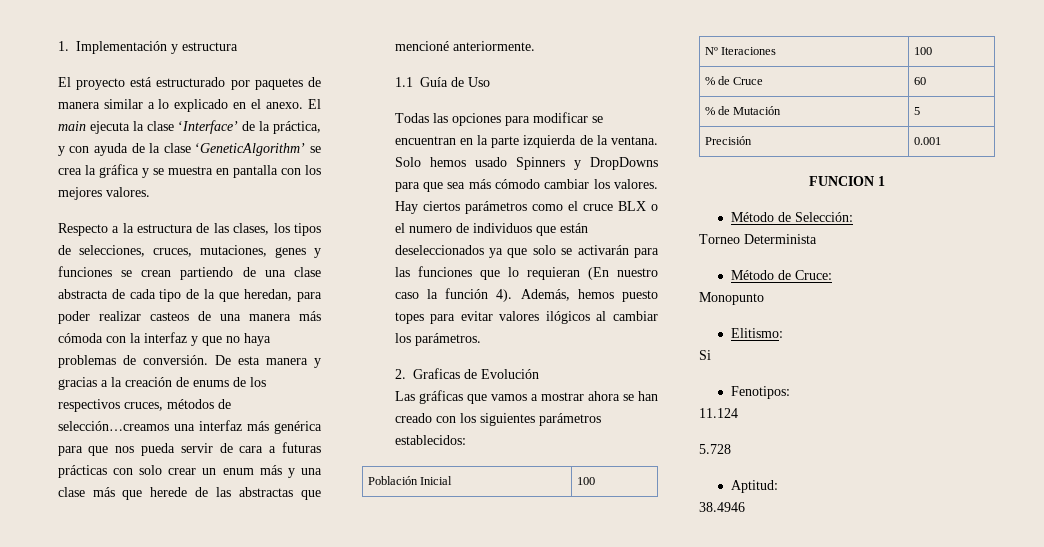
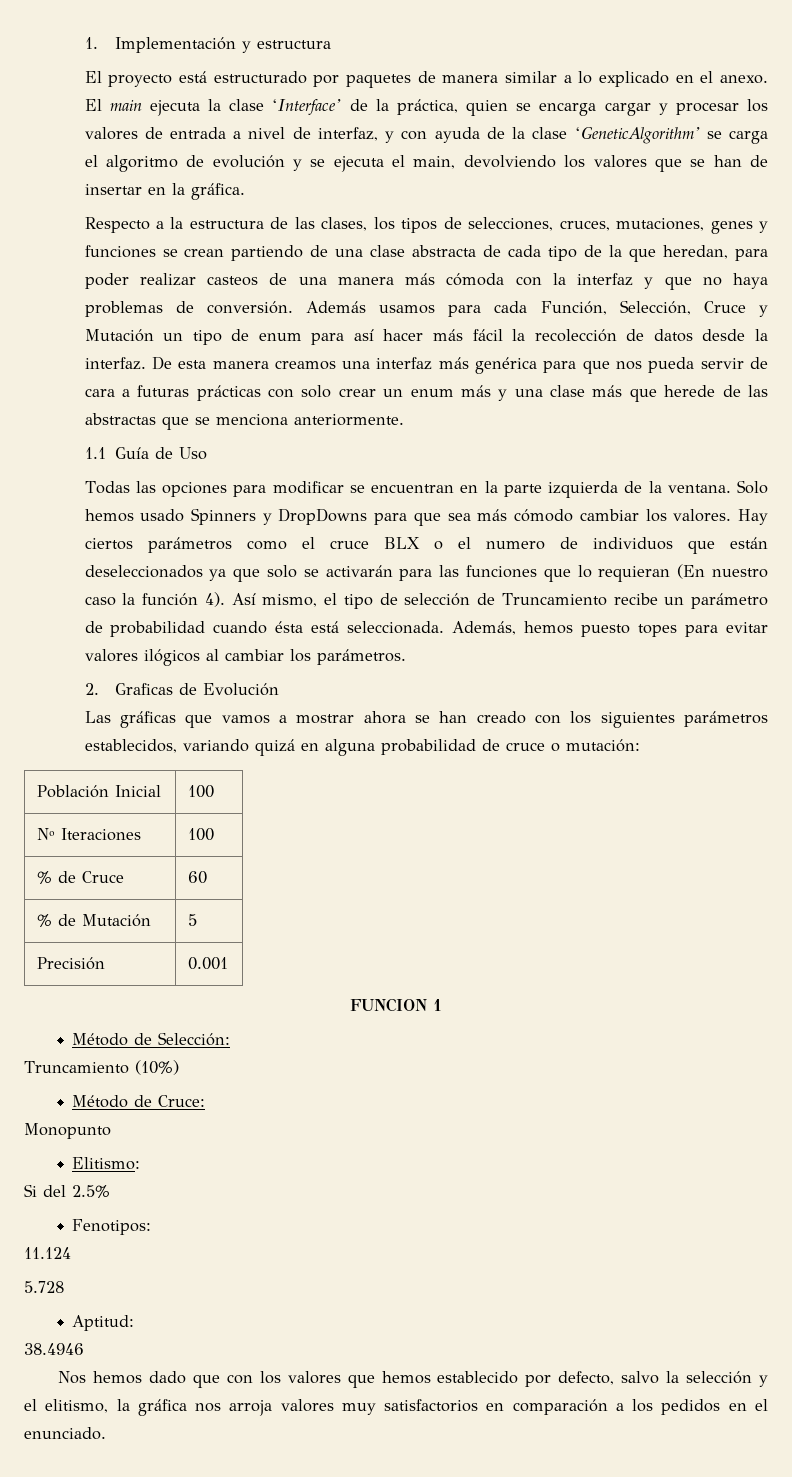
(321, 127) none -> [466,99,768,116] [84,127,378,141] quien se encarga cargar y procesar los valores de entrada a nivel de interfaz,
[57,164,321,178] [57,187,150,200] crea la gráfica y se muestra en pantalla con los mejores valores. -> [728,130,768,144] [84,155,769,172] [84,183,245,200] carga el algoritmo de evolución y se ejecuta el main, devolviendo los valores que se han de insertar en la gráfica.
[214,355,321,368] [57,377,266,390] [57,399,231,412] [57,421,169,431] De esta manera y gracias a la creación de enums de los respectivos cruces, métodos de selección…creamos -> [305,300,769,317] [84,329,768,345] [84,356,336,370] Además usamos para cada Función, Selección, Cruce y Mutación un tipo de enum para así hacer más fácil la recolección de datos desde la interfaz. De esta manera creamos
[394,41,449,51] mencioné -> [194,414,288,426] se menciona
(513, 295) none -> [231,593,768,609] [84,621,445,637] Así mismo, el tipo de selección de Truncamiento recibe un parámetro de probabilidad cuando ésta está seleccionada.
[394,435,466,445] establecidos: -> [84,739,640,756] establecidos, variando quizá en alguna probabilidad de cruce o mutación:
[699,234,817,244] Torneo Determinista -> [24,1060,179,1075] Truncamiento (10%)
(711, 355) none -> [43,1185,110,1198] del 2.5%
(745, 507) none -> [58,1371,769,1388] [24,1399,768,1416] [24,1427,106,1440] // Nos hemos dado que con los valores que hemos establecido por defecto, salvo la selección y el elitismo, la gráfica nos arroja valores muy satisfactorios en comparación a los pedidos en el enunciado.

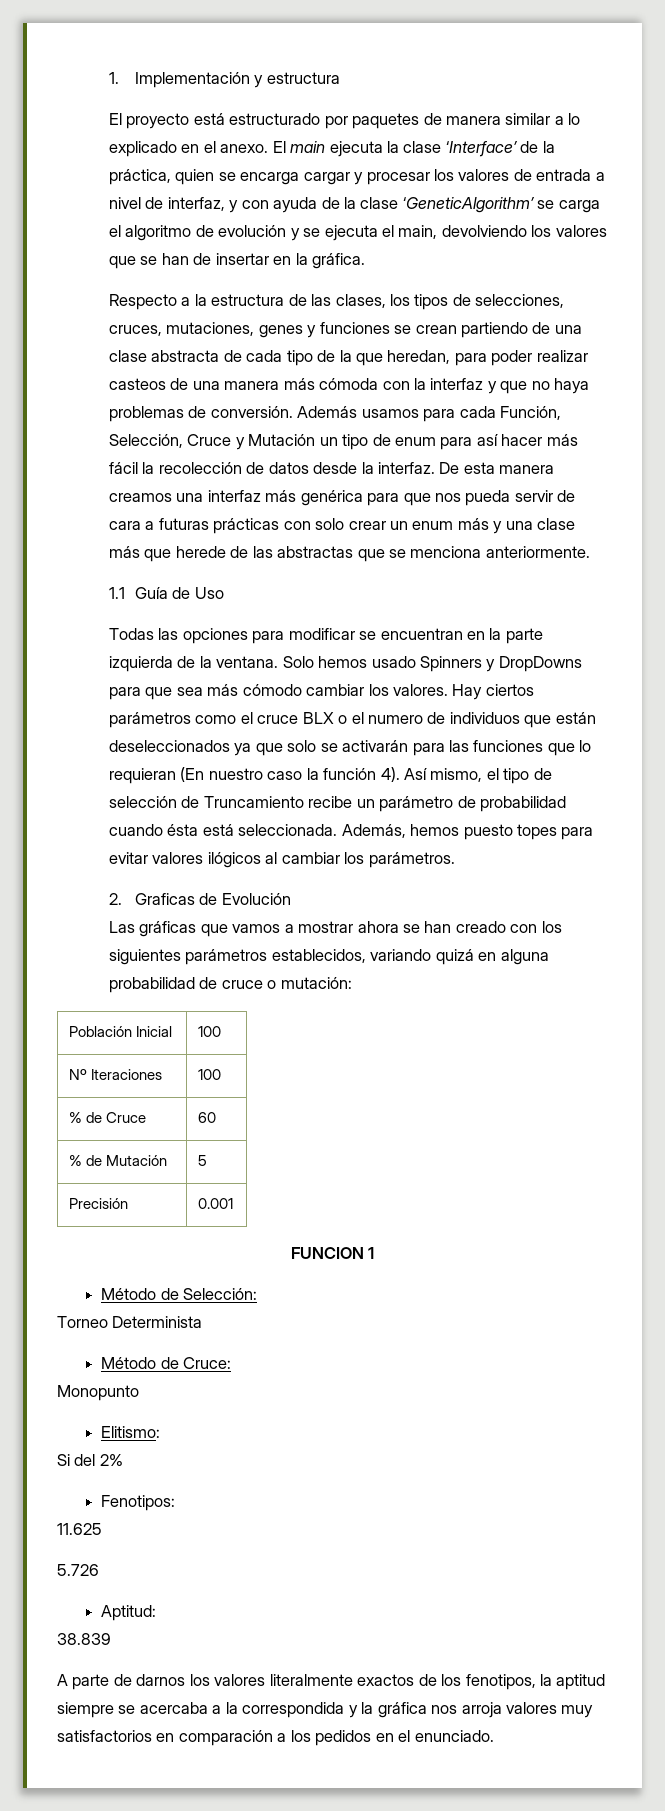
[24,1060,179,1075] Truncamiento (10%) -> [57,1316,203,1328] Torneo Determinista
[72,1185,110,1198] 2.5% -> [99,1454,123,1466] 2%
[24,1247,71,1259] [24,1281,64,1293] 11.124 // 5.728 -> [57,1523,102,1535] [57,1564,99,1576] 11.625 // 5.726
[24,1343,84,1355] [58,1371,769,1388] [24,1399,109,1413] 38.4946 // Nos hemos dado que con los valores que hemos establecido por defecto, salvo la selección y el elitismo, -> [57,1633,111,1645] [57,1674,606,1690] [57,1702,358,1718] 38.839 // A parte de darnos los valores literalmente exactos de los fenotipos, la aptitud siempre se acercaba a la correspondida y

